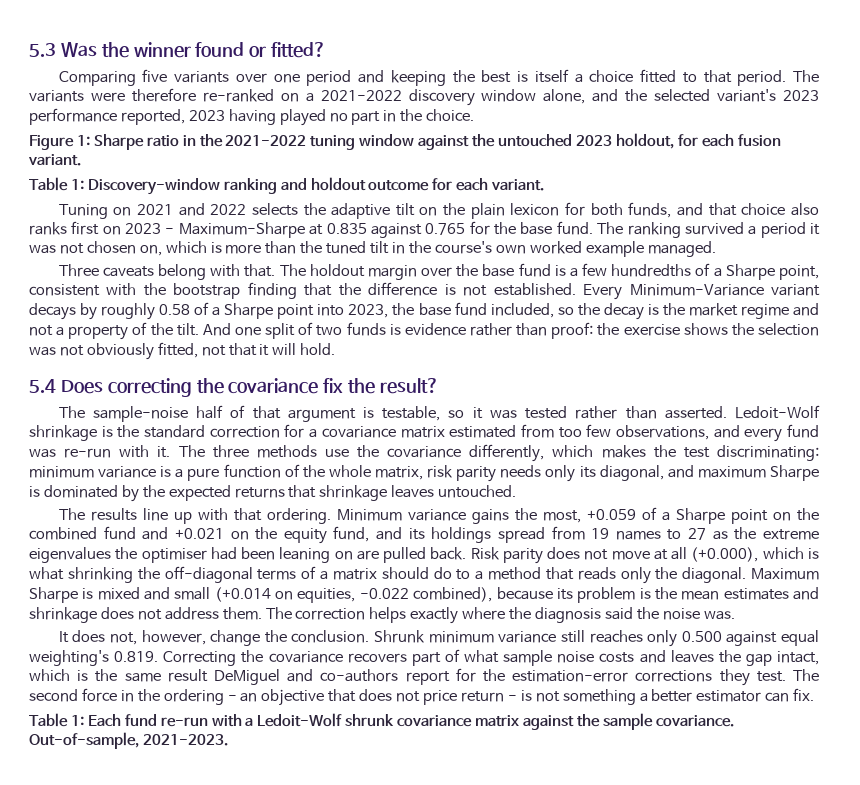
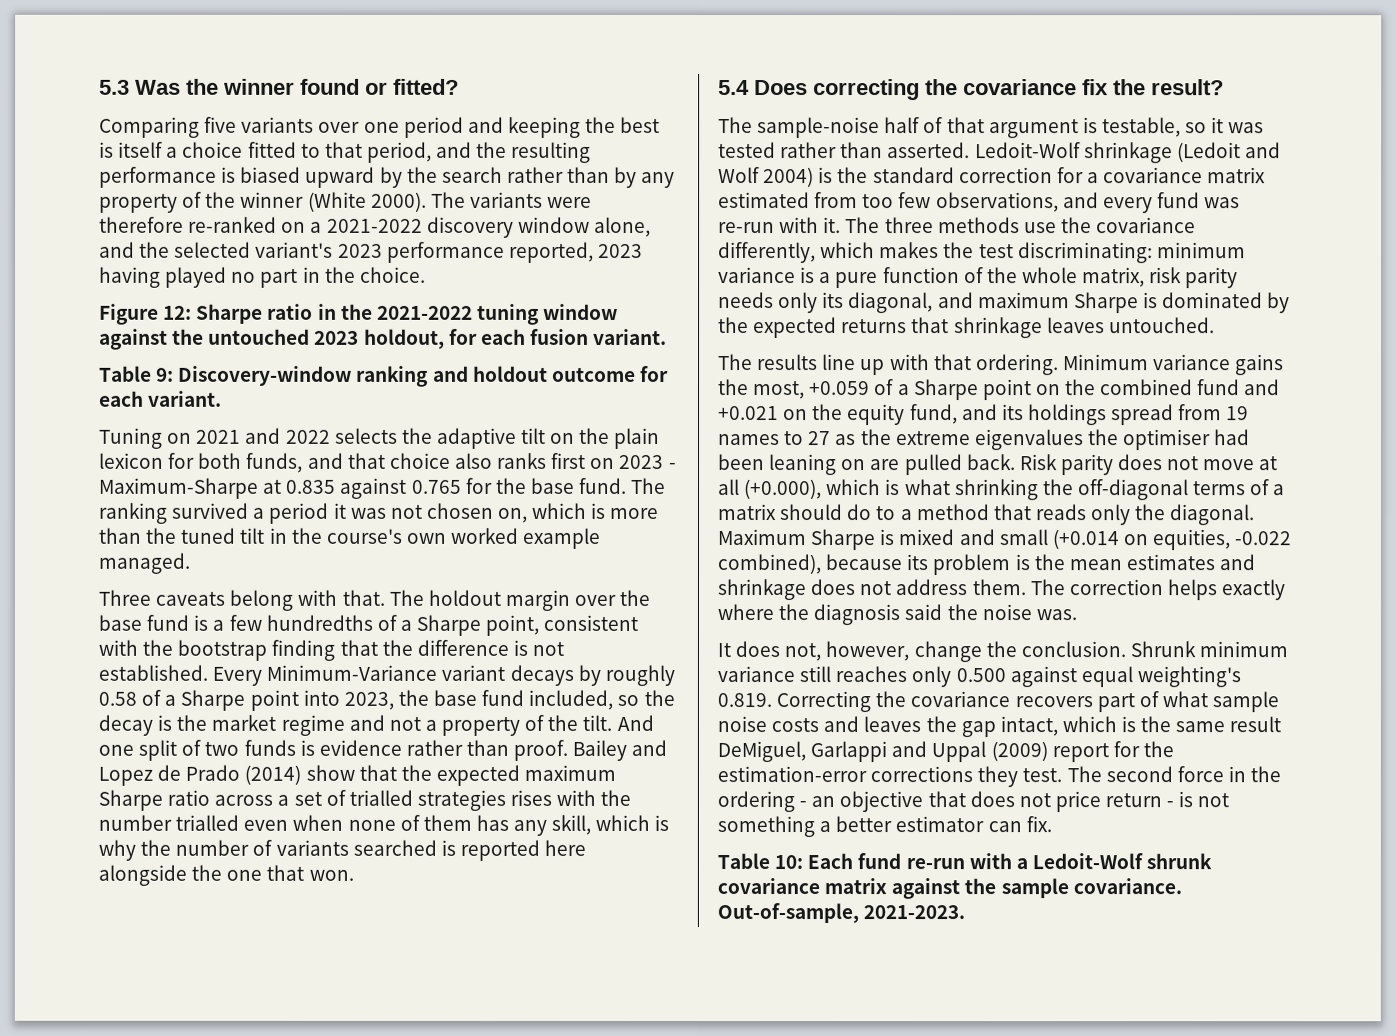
[737,70,787,86] period. -> [366,141,592,163] [99,166,676,188] [99,191,427,213] period, and the resulting performance is biased upward by the search rather than by any property of the winner (White 2000).
[76,135,90,146] 1: -> [163,305,193,320] 12:
[70,179,84,190] 1: -> [156,367,175,382] 9:
[551,322,819,339] [29,342,336,360] proof: the exercise shows the selection was not obviously fitted, not that it will hold. -> [513,739,668,761] [98,764,617,786] [98,789,632,811] [98,814,670,836] [98,839,587,861] [98,864,354,886] proof. Bailey and Lopez de Prado (2014) show that the expected maximum Sharpe ratio across a set of trialled strategies rises with the number trialled even when none of them has any skill, which is why the number of variants searched is reported here alongside the one that won.
(97, 433) none -> [1176,142,1281,163] [718,167,815,188] (Ledoit and Wolf 2004)
[213,669,399,685] DeMiguel and co-authors -> [717,741,1048,763] DeMiguel, Garlappi and Uppal (2009)
[70,715,84,726] 1: -> [774,855,804,870] 10:

